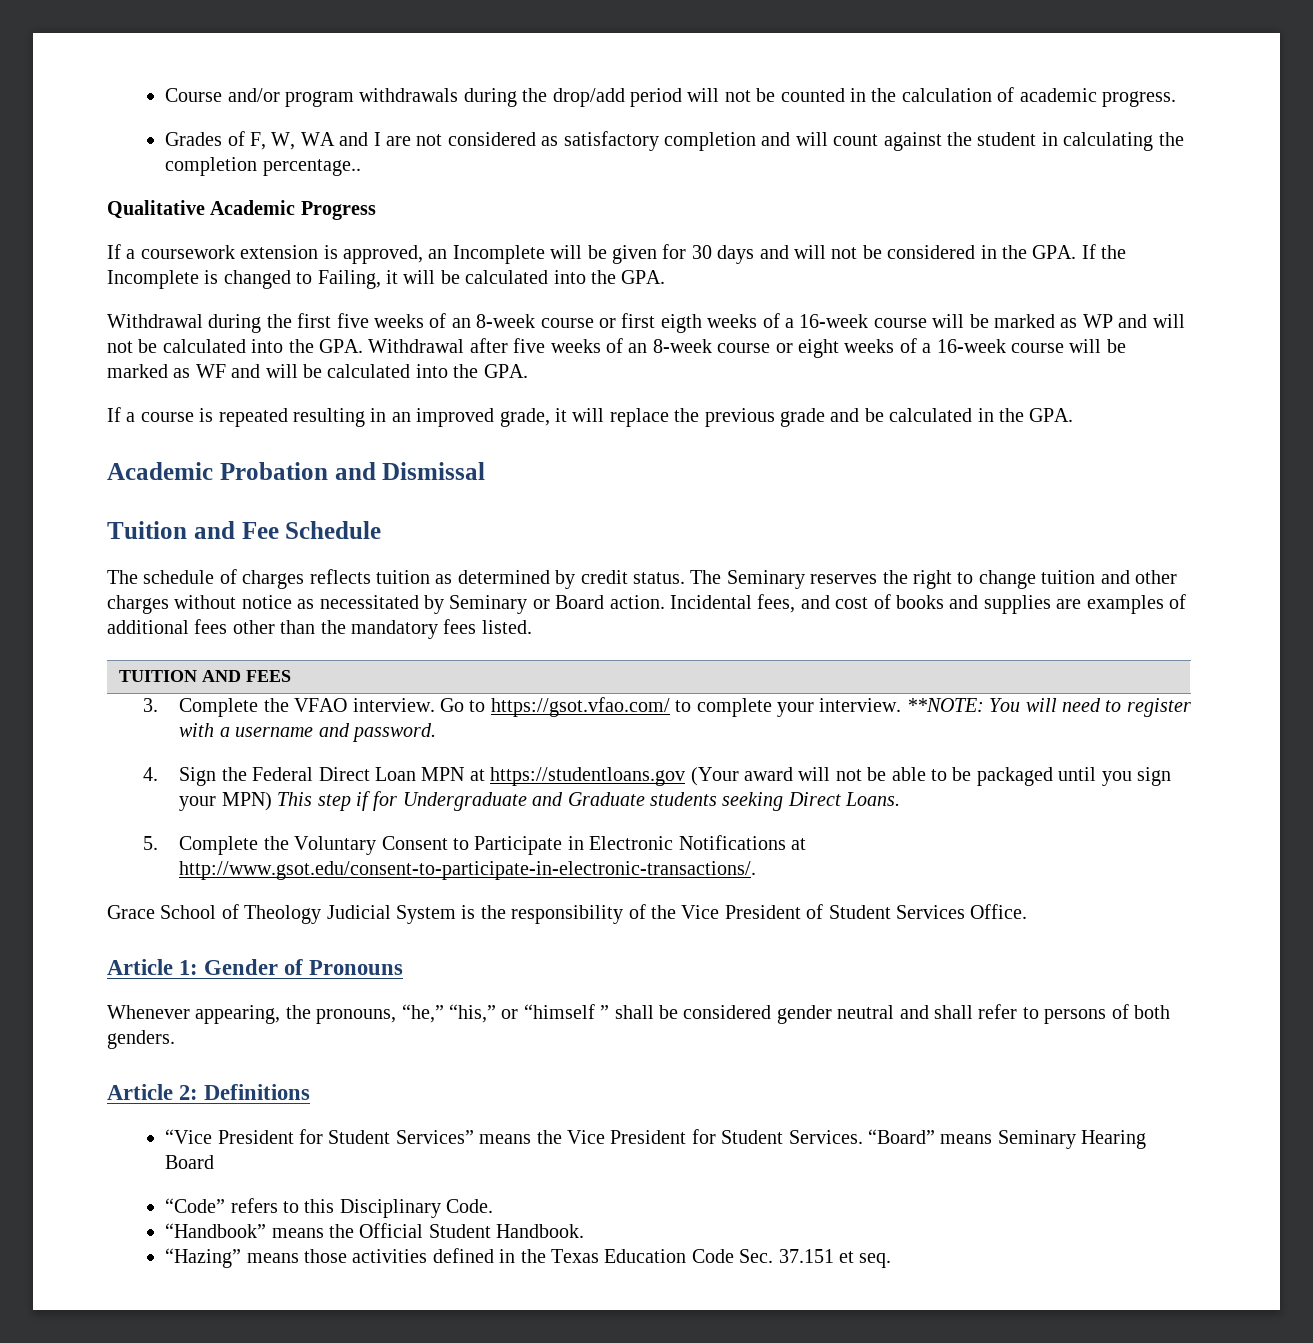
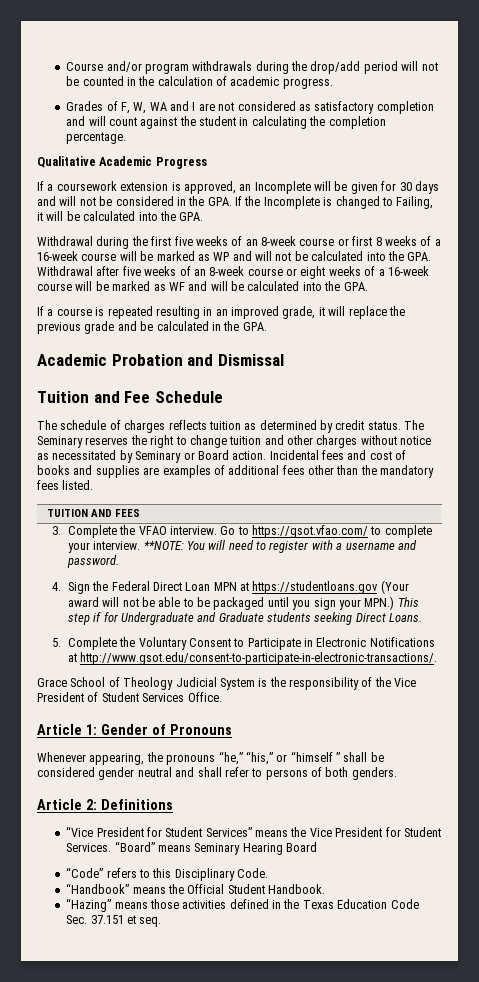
[262,159,361,176] percentage.. -> [66,132,127,144] percentage.
[660,314,702,333] eigth -> [375,237,382,246] 8
[757,594,796,613] fees, -> [322,450,344,460] fees
[221,792,272,811] MPN) -> [364,596,395,610] MPN.)
[316,1009,397,1024] pronouns, -> [166,754,216,765] pronouns

